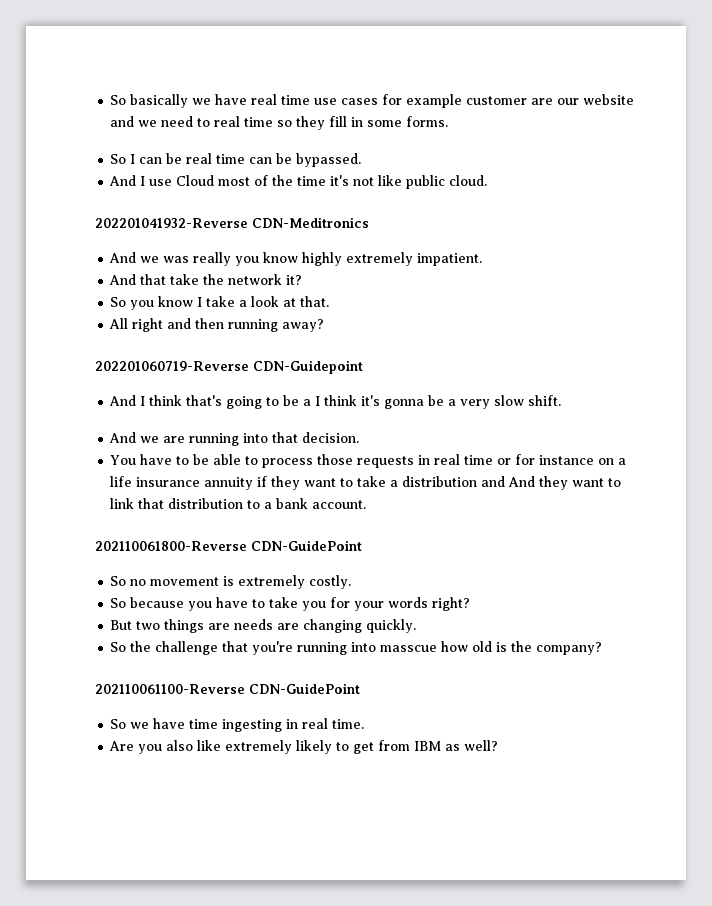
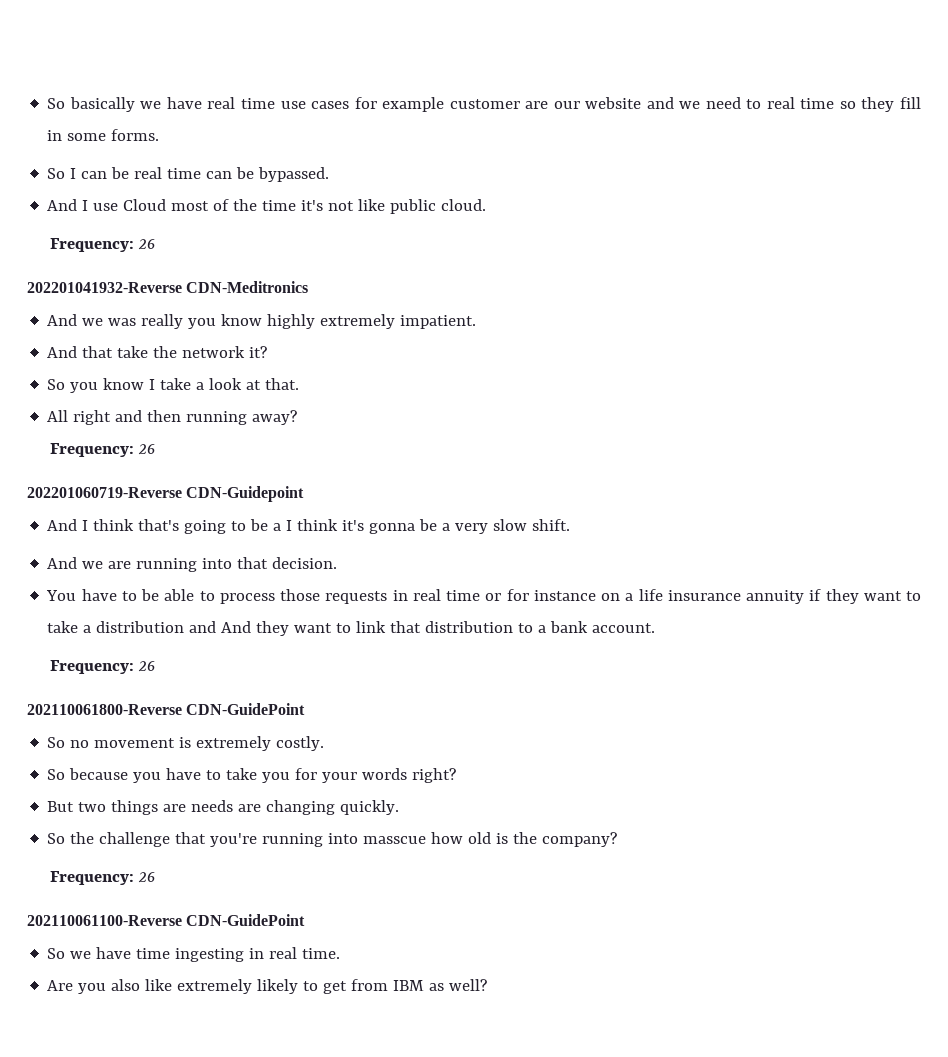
(488, 180) none -> [50,238,156,252] // Frequency: 26
(325, 325) none -> [50,443,156,457] // Frequency: 26
(367, 504) none -> [50,660,156,674] // Frequency: 26
(603, 648) none -> [50,871,156,885] // Frequency: 26

